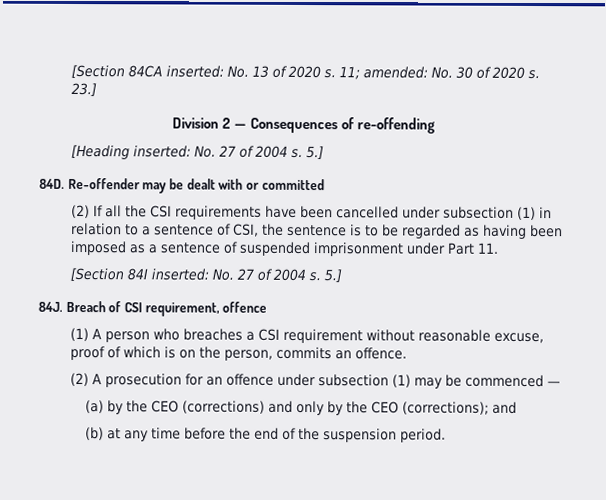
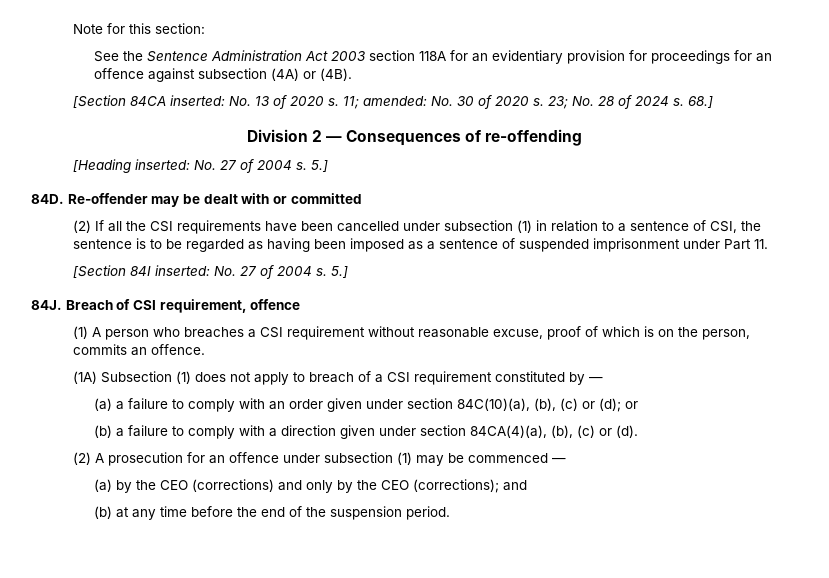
(70, 71) none -> [73,23,206,34] [94,50,773,64] [94,68,353,82] Note for this section: // See the Sentence Administration Act 2003 section 118A for an evidentiary provision for proceedings for an offence against subsection (4A) or (4B). //
[70,82,97,97] 23.] -> [548,95,714,109] 23; No. 28 of 2024 s. 68.]
(407, 353) none -> [73,371,604,385] [94,398,639,412] [94,425,639,439] // (1A) Subsection (1) does not apply to breach of a CSI requirement constituted by — // (a) a failure to comply with an order given under section 84C(10)(a), (b), (c) or (d); or // (b) a failure to comply with a direction given under section 84CA(4)(a), (b), (c) or (d).

